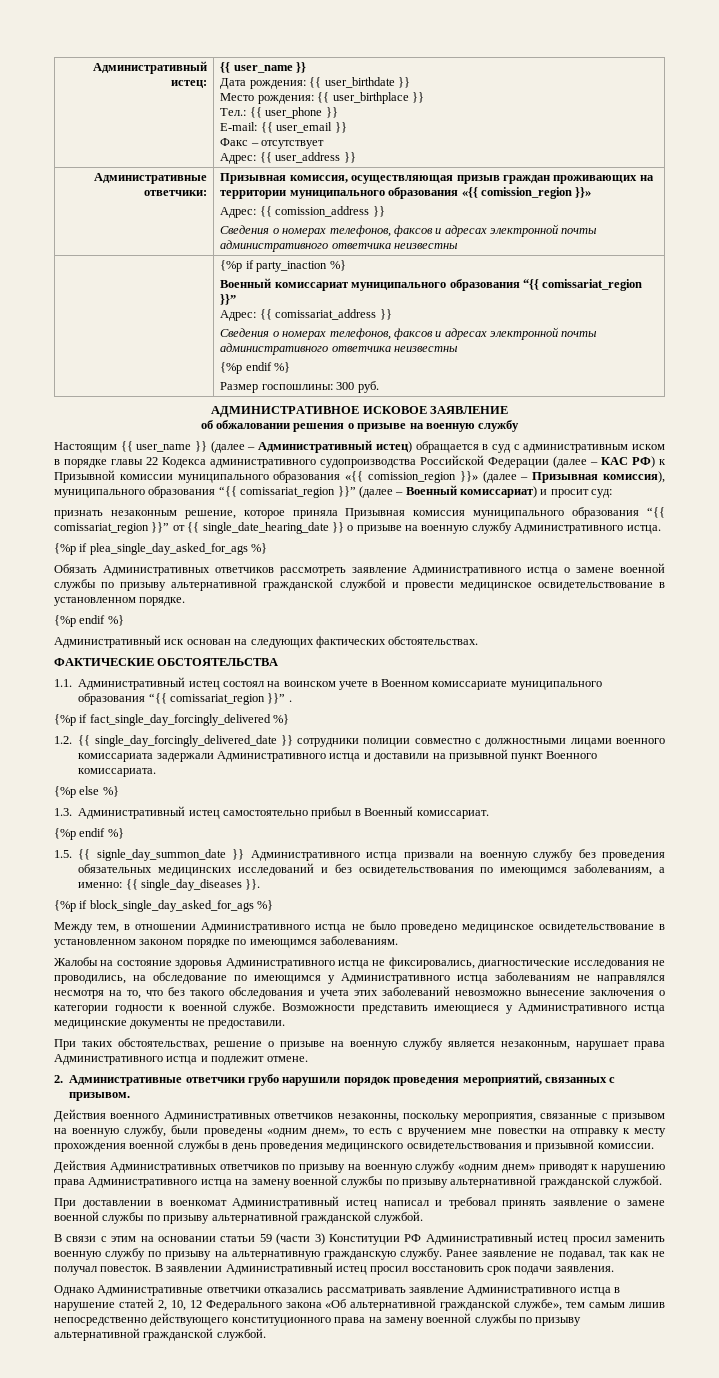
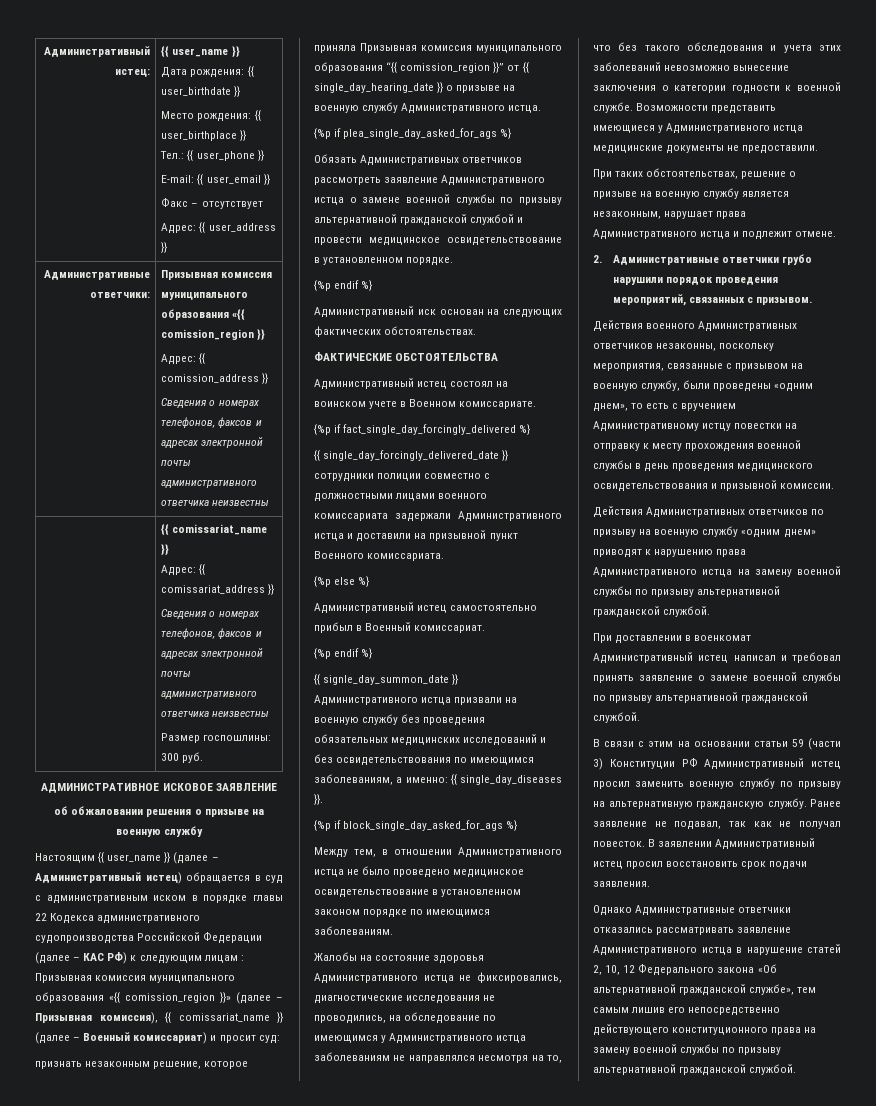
[289,175,654,184] [220,187,592,199] комиссия, осуществляющая призыв граждан проживающих на территории муниципального образования «{{ comission_region }}» -> [221,272,273,278] [161,292,249,300] [161,309,246,320] [161,329,266,340] комиссия муниципального образования «{{ comission_region }}
[220,260,346,272] [220,278,643,291] [220,294,237,305] {%p if party_inaction %} // Военный комиссариат муниципального образования “{{ comissariat_region }}” -> [161,524,268,535] [161,544,170,555] {{ comissariat_name }}
[220,362,291,374] // {%p endif %} -> (270, 714) none
[54,470,173,483] Призывной комиссии -> [139,955,244,964] [35,973,147,983] следующим лицам : Призывная комиссия
[54,486,356,498] муниципального образования “{{ comissariat_region }}” -> [165,1012,283,1023] {{ comissariat_name }}
[54,523,149,534] comissariat_region -> [400,63,491,73] comission_region
[202,522,329,534] single_date_hearing_date -> [314,83,434,93] single_day_hearing_date
[54,679,72,687] 1.1. -> (499, 357) none
[432,681,602,690] [78,693,292,705] комиссариате муниципального образования “{{ comissariat_region }}” . -> [459,401,537,409] комиссариате.
[54,736,72,744] 1.2. -> (531, 429) none
[54,808,72,816] 1.3. -> (370, 581) none
[54,850,72,858] 1.5. -> (373, 653) none
[471,1128,493,1134] мне -> [593,421,732,432] Административному истцу
(665, 1305) none -> [668,1007,686,1013] его

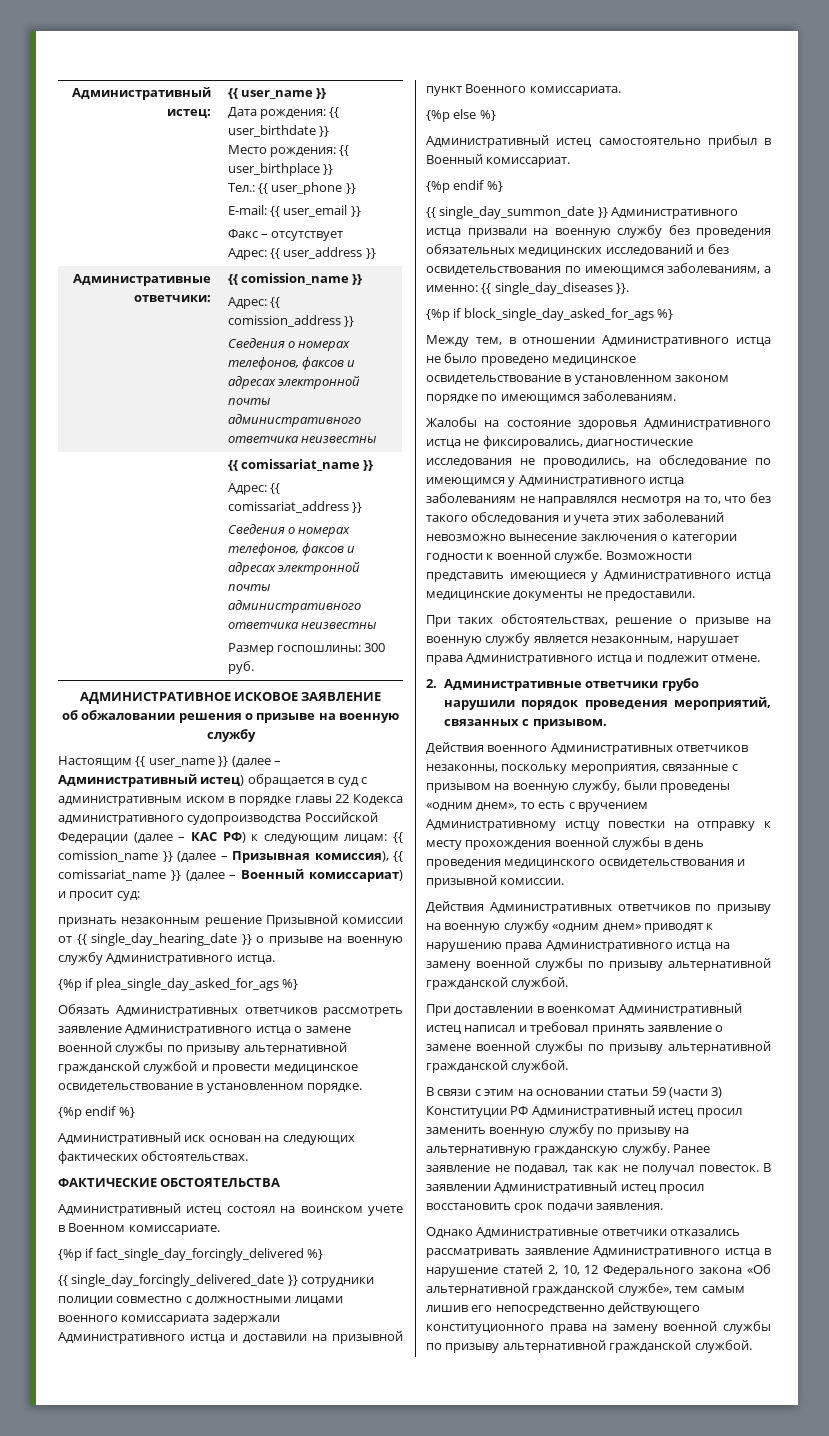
[161,270,273,280] [161,292,249,300] [161,309,246,320] [161,329,255,340] Призывная комиссия муниципального образования «{{ comission_region -> [227,273,349,285] {{ comission_name
[203,955,244,963] [35,973,236,983] [35,992,231,1003] лицам : Призывная комиссия муниципального образования «{{ comission_region }}» -> [344,832,403,843] [58,850,173,862] лицам: {{ comission_name }}
[153,1061,249,1069] [314,43,562,53] [314,62,505,73] решение, которое приняла Призывная комиссия муниципального образования “{{ comission_region }}” -> [204,914,403,927] решение Призывной комиссии
[323,675,450,685] signle_day_summon_date -> [439,206,595,219] single_day_summon_date

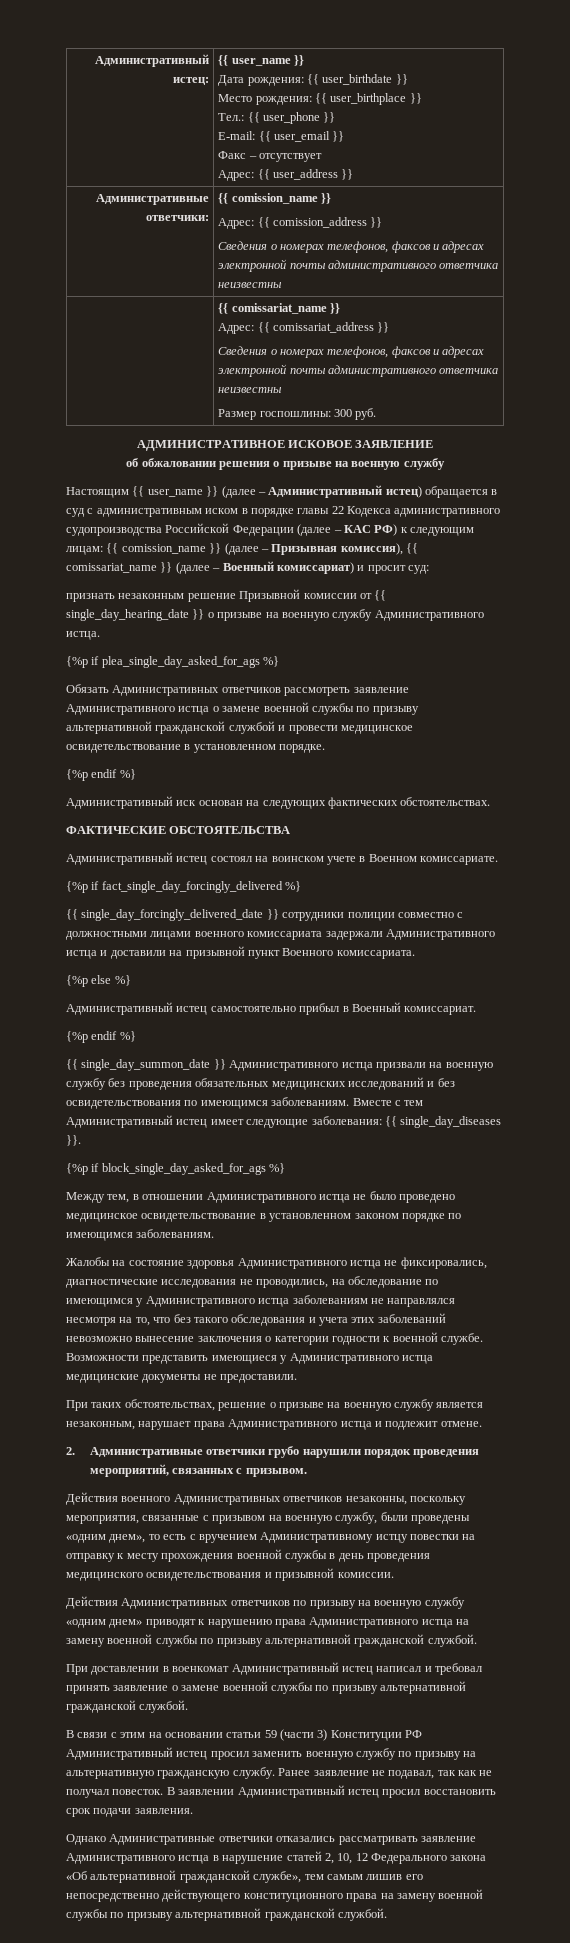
[667,263,771,274] [426,285,478,292] заболеваниям, а именно: -> [271,1097,424,1106] [66,1115,382,1128] заболеваниям. Вместе с тем Административный истец имеет следующие заболевания:

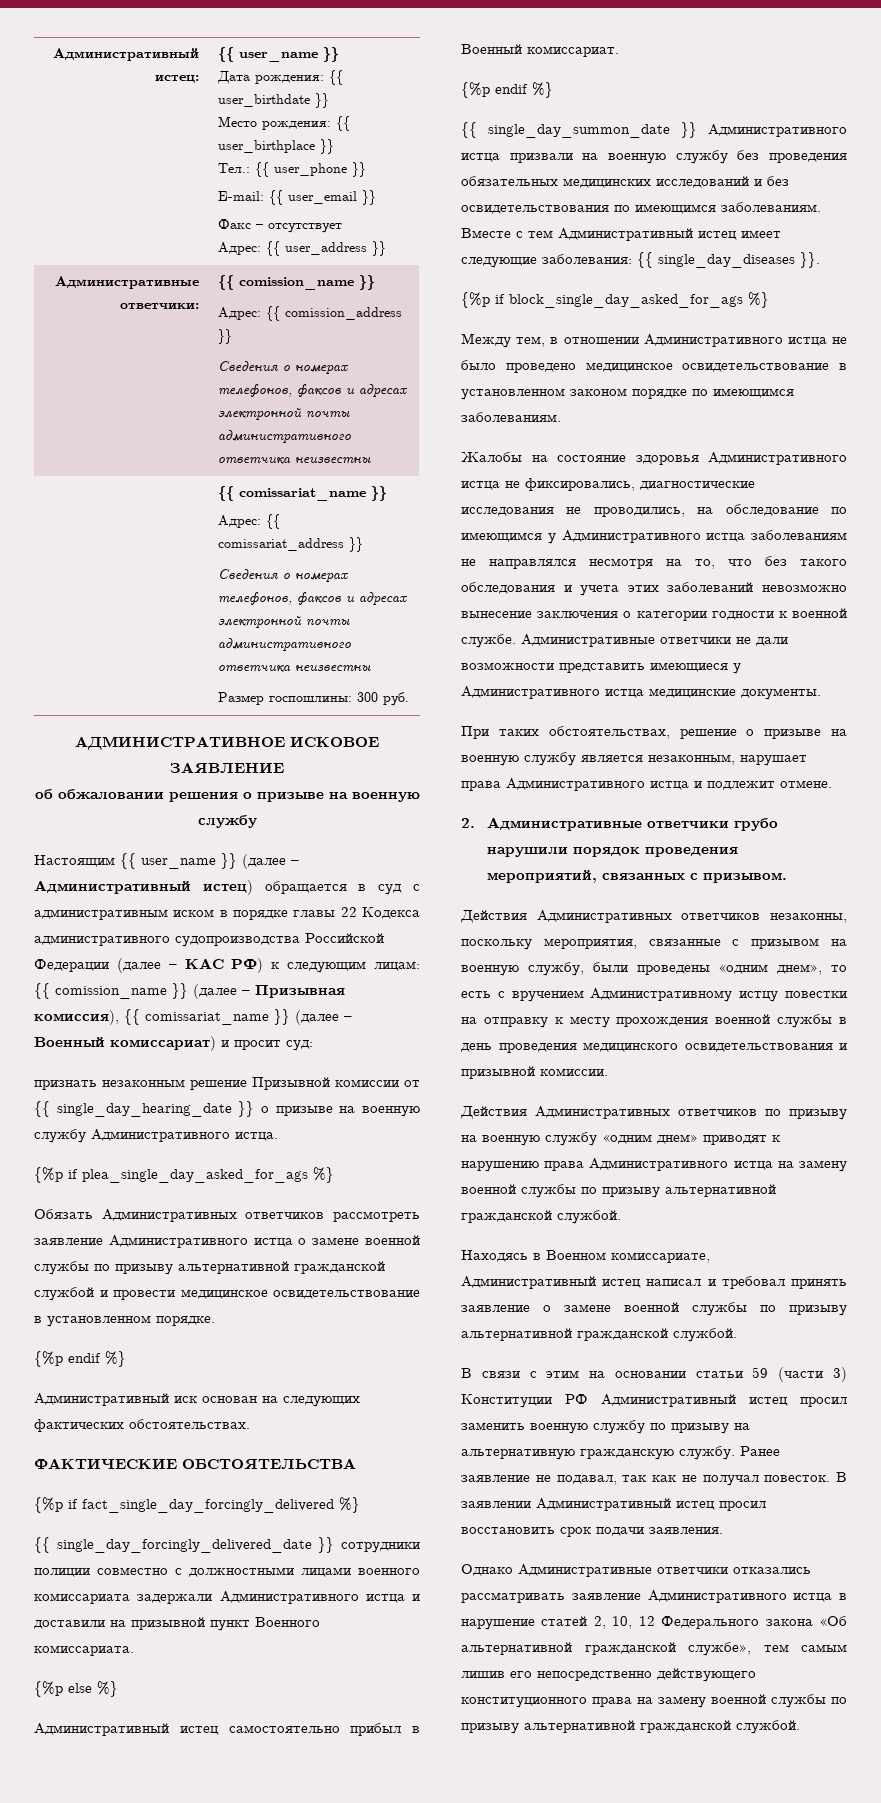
[66,852,498,865] // Административный истец состоял на воинском учете в Военном комиссариате. -> (356, 1464) none
[66,1353,139,1361] Возможности -> [521,634,788,647] [461,662,554,670] Административные ответчики не дали возможности
[142,1374,298,1383] документы не предоставили. -> [741,688,821,700] документы.
[121,1496,171,1502] военного -> (527, 916) none
[66,1664,230,1675] При доставлении в военкомат -> [461,1250,710,1263] Находясь в Военном комиссариате,

